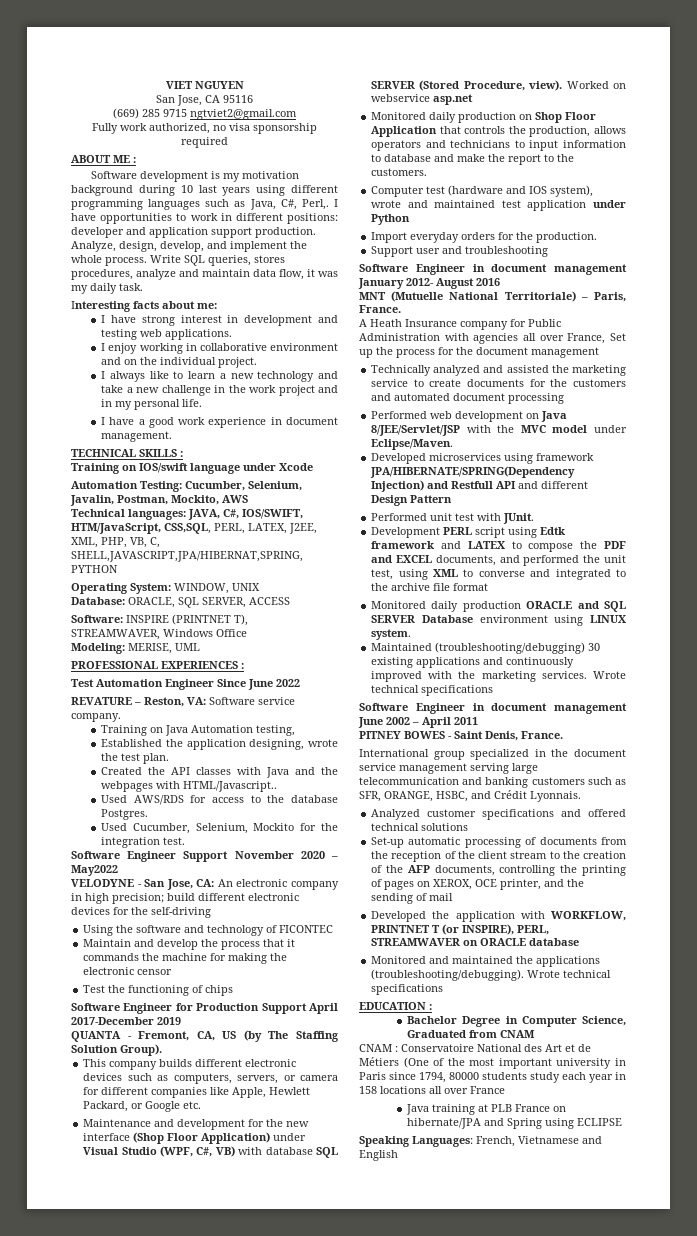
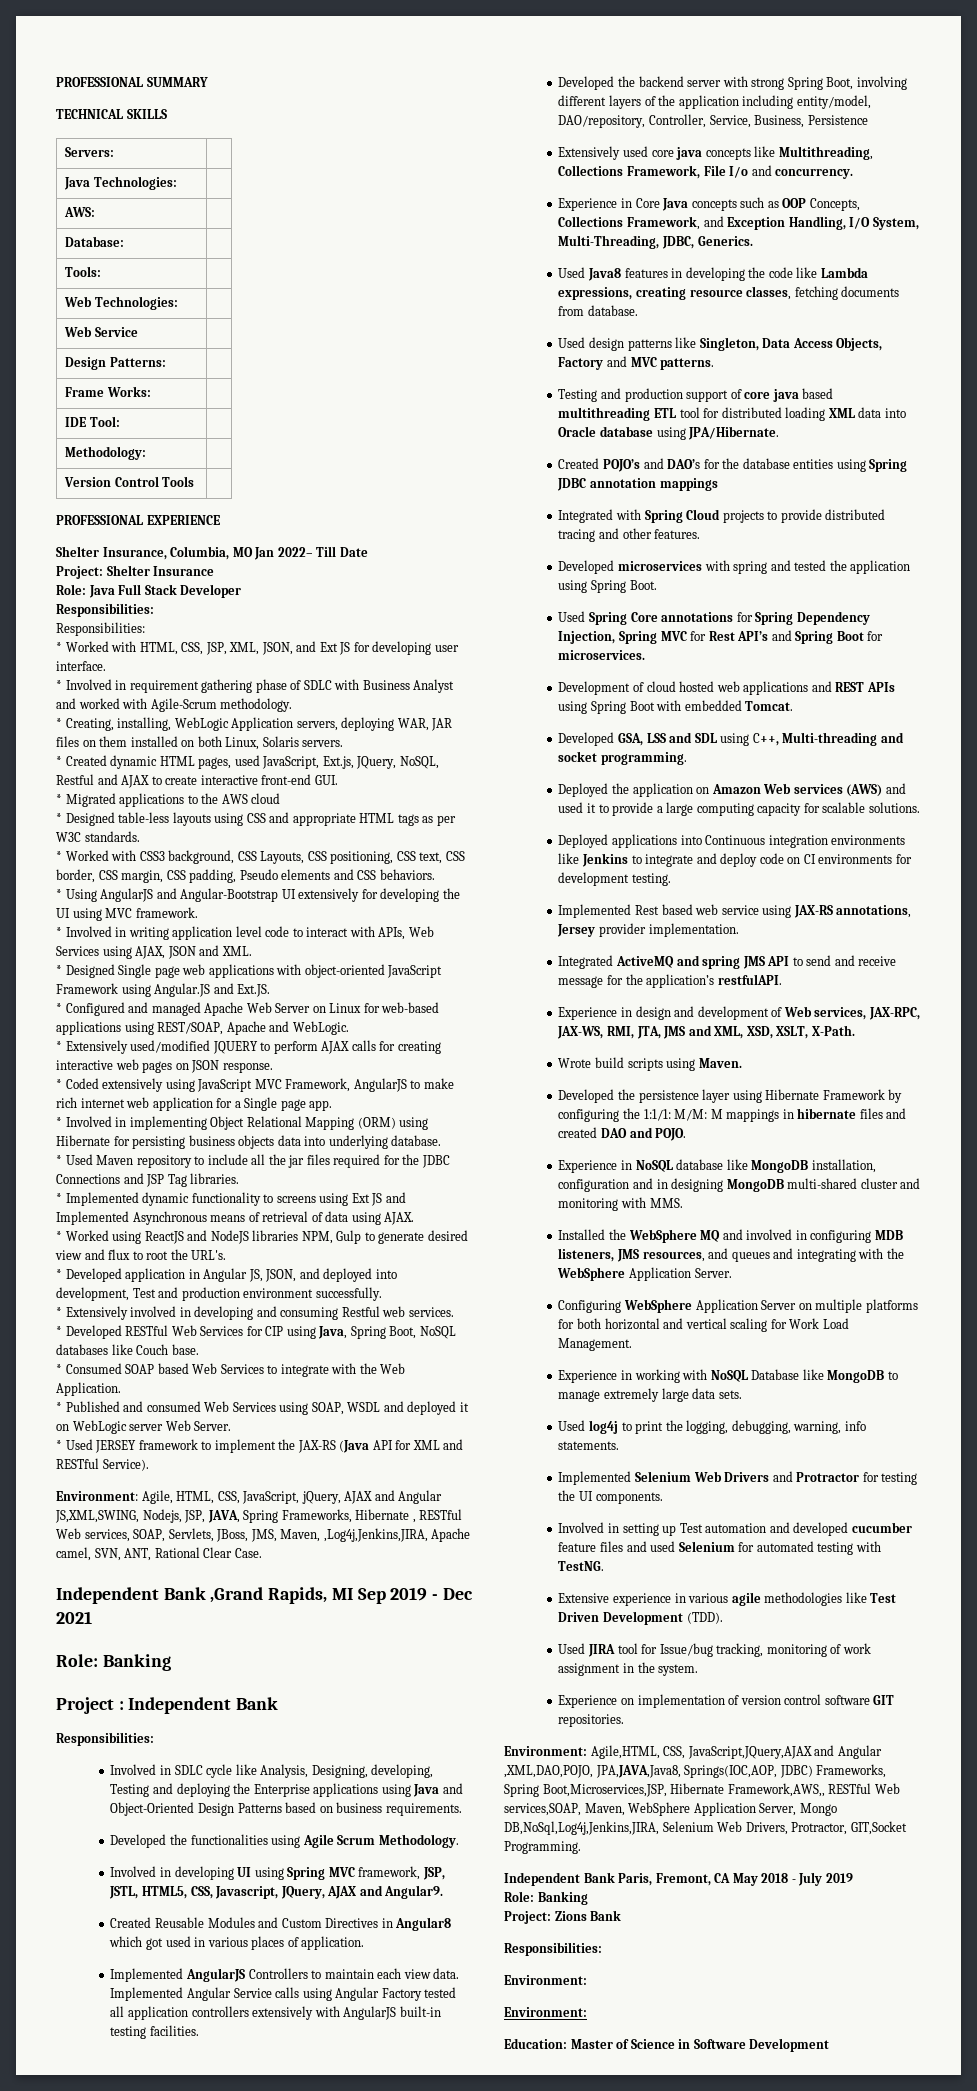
[165,81,244,89] [156,95,253,106] [113,108,297,120] [92,123,317,134] [181,137,228,148] [71,155,136,163] [91,171,300,182] [71,185,338,196] [71,199,338,210] [71,213,338,224] [71,227,316,238] [71,241,307,252] [71,255,285,266] [71,269,338,280] [71,283,143,294] [71,301,217,312] [101,315,338,326] [101,329,233,340] [101,343,338,354] [101,357,258,368] [101,371,338,382] [101,385,338,396] [101,399,203,410] [101,417,338,428] [101,431,173,442] [71,449,183,457] [71,463,313,474] [71,481,302,492] [70,495,248,506] [71,509,303,520] [71,523,317,534] [71,537,160,548] [71,551,303,562] [71,565,118,573] [71,583,260,594] [71,597,290,608] [71,614,248,626] [71,629,247,640] [71,643,200,654] [71,661,244,669] [71,679,300,690] [71,697,295,707] [71,713,121,722] [101,725,296,736] [101,739,338,750] [101,753,170,764] [101,767,338,778] [101,781,278,792] [101,795,338,805] [101,809,149,820] [101,823,338,834] [101,837,186,848] [71,851,338,862] [71,865,118,876] [71,879,339,890] [71,893,299,904] [71,907,211,918] [83,925,334,936] [83,939,296,950] [83,953,288,964] [83,967,173,975] [83,985,234,996] [71,1003,338,1014] [71,1017,181,1025] [71,1030,340,1042] [71,1044,162,1056] [83,1059,297,1070] [83,1073,339,1084] [83,1087,311,1098] [83,1101,202,1112] [83,1119,310,1130] [83,1132,307,1144] [83,1146,338,1158] [371,80,626,91] [371,94,474,105] [371,112,597,123] [371,126,626,137] [371,140,626,151] [371,154,575,165] [371,168,428,176] [371,185,594,197] [371,200,626,211] [371,214,411,225] [371,232,598,243] [371,246,549,257] [359,264,627,275] [358,278,500,289] [359,291,626,302] [359,305,401,313] [359,319,561,330] [359,333,626,344] [359,347,599,358] [371,365,626,376] [371,379,626,387] [371,393,565,404] [371,411,568,422] [371,425,627,436] [371,439,454,450] [371,453,595,464] [370,466,576,478] [371,480,589,492] [371,495,453,506] [371,513,535,524] [371,527,566,538] [371,541,626,552] [371,555,626,566] [371,569,626,580] [371,583,489,591] [371,601,626,612] [371,615,626,626] [371,629,412,640] [371,642,601,654] [371,657,575,668] [371,671,626,682] [371,685,494,696] [359,703,627,714] [358,717,478,728] [359,731,563,741] [359,749,626,760] [359,763,538,774] [359,777,626,788] [359,790,581,802] [371,809,626,820] [371,823,469,831] [371,837,627,848] [371,851,626,862] [371,865,626,876] [371,879,585,890] [371,893,454,904] [371,911,626,922] [371,924,550,935] [371,938,580,946] [371,956,601,967] [371,969,612,981] [371,984,444,995] [359,1002,432,1010] [407,1016,626,1027] [407,1030,536,1038] [359,1044,591,1052] [359,1057,626,1069] [359,1072,626,1083] [359,1086,505,1094] [406,1104,567,1115] [407,1118,623,1129] [359,1136,602,1147] [359,1150,398,1161] VIET NGUYEN // San Jose, CA 95116 // (669) 285 9715 ngtviet2@gmail.com // Fully work authorized, no visa sponsorship required // ABOUT ME : // Software development is my motivation background during 10 last years using different programming languages such as Java, C#, Perl,. I have opportunities to work in different positions: developer and application support production. Analyze, design, develop, and implement the whole process. Write SQL queries, stores procedures, analyze and maintain data flow, it was my daily task. // Interesting facts about me: // I have strong interest in development and testing web applications. // I enjoy working in collaborative environment and on the individual project. // I always like to learn a new technology and take a new challenge in the work project and in my personal life. // I have a good work experience in document management. // TECHNICAL SKILLS : // Training on IOS/swift language under Xcode // Automation Testing: Cucumber, Selenium, Javalin, Postman, Mockito, AWS // Technical languages: JAVA, C#, IOS/SWIFT, HTM/JavaScript, CSS,SQL, PERL, LATEX, J2EE, XML, PHP, VB, C, SHELL,JAVASCRIPT,JPA/HIBERNAT,SPRING, PYTHON // Operating System: WINDOW, UNIX // Database: ORACLE, SQL SERVER, ACCESS // Software: INSPIRE (PRINTNET T), STREAMWAVER, Windows Office // Modeling: MERISE, UML // PROFESSIONAL EXPERIENCES : // Test Automation Engineer Since June 2022 // REVATURE – Reston, VA: Software service company. // Training on Java Automation testing, // Established the application designing, wrote the test plan. // Created the API classes with Java and the webpages with HTML/Javascript.. // Used AWS/RDS for access to the database Postgres. // Used Cucumber, Selenium, Mockito for the integration test. // Software Engineer Support November 2020 – May2022 // VELODYNE - San Jose, CA: An electronic company in high precision; build different electronic devices for the self-driving // Using the software and technology of FICONTEC // Maintain and develop the process that it commands the machine for making the electronic censor // Test the functioning of chips // Software Engineer for Production Support April 2017-December 2019 // QUANTA - Fremont, CA, US (by The Staffing Solution Group). // This company builds different electronic devices such as computers, servers, or camera for different companies like Apple, Hewlett Packard, or Google etc. // Maintenance and development for the new interface (Shop Floor Application) under Visual Studio (WPF, C#, VB) with database SQL SERVER (Stored Procedure, view). Worked on webservice asp.net // Monitored daily production on Shop Floor Application that controls the production, allows operators and technicians to input information to database and make the report to the customers. // Computer test (hardware and IOS system), wrote and maintained test application under Python // Import everyday orders for the production. // Support user and troubleshooting // Software Engineer in document management January 2012- August 2016 // MNT (Mutuelle National Territoriale) – Paris, France. // A Heath Insurance company for Public Administration with agencies all over France, Set up the process for the document management // Technically analyzed and assisted the marketing service to create documents for the customers and automated document processing // Performed web development on Java 8/JEE/Servlet/JSP with the MVC model under Eclipse/Maven. // Developed microservices using framework JPA/HIBERNATE/SPRING(Dependency Injection) and Restfull API and different Design Pattern // Performed unit test with JUnit. // Development PERL script using Edtk framework and LATEX to compose the PDF and EXCEL documents, and performed the unit test, using XML to converse and integrated to the archive file format // Monitored daily production ORACLE and SQL SERVER Database environment using LINUX system. // Maintained (troubleshooting/debugging) 30 existing applications and continuously improved with the marketing services. Wrote technical specifications // Software Engineer in document management June 2002 – April 2011 // PITNEY BOWES - Saint Denis, France. // International group specialized in the document service management serving large telecommunication and banking customers such as SFR, ORANGE, HSBC, and Crédit Lyonnais. // Analyzed customer specifications and offered technical solutions // Set-up automatic processing of documents from the reception of the client stream to the creation of the AFP documents, controlling the printing of pages on XEROX, OCE printer, and the sending of mail // Developed the application with WORKFLOW, PRINTNET T (or INSPIRE), PERL, STREAMWAVER on ORACLE database // Monitored and maintained the applications (troubleshooting/debugging). Wrote technical specifications // EDUCATION : // Bachelor Degree in Computer Science, Graduated from CNAM // CNAM : Conservatoire National des Art et de Métiers (One of the most important university in Paris since 1794, 80000 students study each year in 158 locations all over France // Java training at PLB France on hibernate/JPA and Spring using ECLIPSE // Speaking Languages: French, Vietnamese and English -> [56,77,208,87] [56,109,167,119] [65,147,115,157] [64,176,177,190] [64,207,96,217] [65,236,125,247] [65,266,102,277] [64,296,178,310] [64,326,138,337] [65,357,166,370] [65,386,151,397] [65,416,120,427] [65,446,147,460] [64,476,195,487] [56,515,220,525] [56,546,368,560] [56,565,215,579] [56,584,242,598] [56,603,154,617] [56,622,145,636] [56,641,459,655] [56,661,106,671] [56,679,455,693] [56,698,293,712] [56,717,453,731] [56,736,344,750] [56,755,439,769] [56,774,338,788] [56,793,281,807] [56,812,456,826] [56,831,140,842] [56,850,465,864] [56,869,435,883] [56,888,460,902] [56,907,198,921] [56,926,434,940] [56,945,252,959] [56,964,443,978] [56,983,271,997] [56,1002,440,1016] [56,1021,349,1035] [56,1040,441,1054] [56,1059,273,1073] [56,1078,454,1092] [56,1097,333,1111] [56,1116,429,1130] [56,1135,442,1149] [56,1154,450,1168] [56,1173,240,1187] [56,1192,406,1206] [56,1211,415,1225] [56,1230,468,1244] [55,1249,227,1260] [56,1268,397,1282] [56,1287,382,1301] [56,1306,454,1320] [56,1325,456,1339] [56,1344,199,1355] [56,1363,406,1377] [56,1382,121,1396] [56,1401,469,1415] [56,1420,232,1434] [56,1439,464,1453] [56,1458,149,1471] [56,1490,443,1504] [55,1509,463,1523] [56,1528,471,1542] [56,1547,262,1561] [56,1587,473,1604] [56,1611,92,1624] [56,1654,171,1671] [56,1697,279,1714] [56,1732,154,1746] [110,1764,434,1778] [110,1783,463,1797] [110,1802,462,1816] [110,1834,459,1848] [110,1866,445,1880] [109,1885,444,1899] [110,1917,452,1931] [109,1936,365,1950] [110,1968,460,1982] [110,1987,457,2001] [110,2006,441,2020] [110,2025,199,2039] [558,76,907,90] [558,95,871,109] [558,114,868,128] [558,146,873,160] [558,165,854,179] [558,197,860,211] [558,216,919,230] [558,235,753,249] [558,267,868,281] [558,286,900,300] [558,305,638,316] [558,337,883,351] [558,356,715,370] [558,388,834,402] [558,407,906,421] [558,426,780,440] [558,458,908,472] [557,478,718,491] [558,509,886,523] [558,528,701,542] [558,560,911,574] [558,580,657,593] [558,611,870,625] [558,630,884,644] [558,650,646,660] [558,681,895,695] [558,700,794,714] [558,732,904,746] [558,751,687,765] [558,783,906,797] [558,802,920,816] [558,834,906,848] [558,853,912,867] [558,872,671,886] [558,904,912,918] [557,923,739,937] [558,955,897,969] [558,974,782,988] [558,1006,920,1020] [557,1025,855,1039] [558,1057,742,1071] [558,1089,903,1103] [558,1108,907,1122] [558,1127,687,1141] [558,1159,876,1173] [558,1178,921,1192] [558,1197,683,1211] [558,1229,903,1243] [558,1248,904,1262] [557,1267,732,1281] [558,1299,918,1313] [558,1318,849,1332] [558,1338,633,1351] [558,1369,898,1383] [558,1388,742,1402] [558,1420,866,1434] [558,1441,620,1450] [558,1471,918,1485] [558,1490,663,1504] [558,1522,912,1536] [558,1541,881,1555] [558,1561,605,1571] [558,1592,897,1606] [558,1611,723,1625] [558,1643,871,1657] [558,1662,699,1676] [558,1694,895,1708] [558,1714,625,1727] [504,1745,882,1759] [504,1764,887,1778] [504,1783,900,1797] [504,1802,837,1816] [504,1821,907,1835] [504,1841,581,1854] [504,1872,853,1886] [504,1891,588,1905] [504,1910,622,1924] [504,1942,602,1956] [504,1975,587,1985] [504,2007,587,2017] [504,2038,830,2052] PROFESSIONAL SUMMARY // TECHNICAL SKILLS // Servers: | // Java Technologies: | // AWS: | // Database: | // Tools: | // Web Technologies: | // Web Service | // Design Patterns: | // Frame Works: | // IDE Tool: | // Methodology: | // Version Control Tools | // PROFESSIONAL EXPERIENCE // Shelter Insurance, Columbia, MO Jan 2022– Till Date // Project: Shelter Insurance // Role: Java Full Stack Developer // Responsibilities: // Responsibilities: // * Worked with HTML, CSS, JSP, XML, JSON, and Ext JS for developing user interface. // * Involved in requirement gathering phase of SDLC with Business Analyst and worked with Agile-Scrum methodology. // * Creating, installing, WebLogic Application servers, deploying WAR, JAR files on them installed on both Linux, Solaris servers. // * Created dynamic HTML pages, used JavaScript, Ext.js, JQuery, NoSQL, Restful and AJAX to create interactive front-end GUI. // * Migrated applications to the AWS cloud // * Designed table-less layouts using CSS and appropriate HTML tags as per W3C standards. // * Worked with CSS3 background, CSS Layouts, CSS positioning, CSS text, CSS border, CSS margin, CSS padding, Pseudo elements and CSS behaviors. // * Using AngularJS and Angular-Bootstrap UI extensively for developing the UI using MVC framework. // * Involved in writing application level code to interact with APIs, Web Services using AJAX, JSON and XML. // * Designed Single page web applications with object-oriented JavaScript Framework using Angular.JS and Ext.JS. // * Configured and managed Apache Web Server on Linux for web-based applications using REST/SOAP, Apache and WebLogic. // * Extensively used/modified JQUERY to perform AJAX calls for creating interactive web pages on JSON response. // * Coded extensively using JavaScript MVC Framework, AngularJS to make rich internet web application for a Single page app. // * Involved in implementing Object Relational Mapping (ORM) using Hibernate for persisting business objects data into underlying database. // * Used Maven repository to include all the jar files required for the JDBC Connections and JSP Tag libraries. // * Implemented dynamic functionality to screens using Ext JS and Implemented Asynchronous means of retrieval of data using AJAX. // * Worked using ReactJS and NodeJS libraries NPM, Gulp to generate desired view and flux to root the URL's. // * Developed application in Angular JS, JSON, and deployed into development, Test and production environment successfully. // * Extensively involved in developing and consuming Restful web services. // * Developed RESTful Web Services for CIP using Java, Spring Boot, NoSQL databases like Couch base. // * Consumed SOAP based Web Services to integrate with the Web Application. // * Published and consumed Web Services using SOAP, WSDL and deployed it on WebLogic server Web Server. // * Used JERSEY framework to implement the JAX-RS (Java API for XML and RESTful Service). // Environment: Agile, HTML, CSS, JavaScript, jQuery, AJAX and Angular JS,XML,SWING, Nodejs, JSP, JAVA, Spring Frameworks, Hibernate , RESTful Web services, SOAP, Servlets, JBoss, JMS, Maven, ,Log4j,Jenkins,JIRA, Apache camel, SVN, ANT, Rational Clear Case. // Independent Bank ,Grand Rapids, MI Sep 2019 - Dec 2021 // Role: Banking // Project : Independent Bank // Responsibilities: // Involved in SDLC cycle like Analysis, Designing, developing, Testing and deploying the Enterprise applications using Java and Object-Oriented Design Patterns based on business requirements. // Developed the functionalities using Agile Scrum Methodology. // Involved in developing UI using Spring MVC framework, JSP, JSTL, HTML5, CSS, Javascript, JQuery, AJAX and Angular9. // Created Reusable Modules and Custom Directives in Angular8 which got used in various places of application. // Implemented AngularJS Controllers to maintain each view data. Implemented Angular Service calls using Angular Factory tested all application controllers extensively with AngularJS built-in testing facilities. // Developed the backend server with strong Spring Boot, involving different layers of the application including entity/model, DAO/repository, Controller, Service, Business, Persistence // Extensively used core java concepts like Multithreading, Collections Framework, File I/o and concurrency. // Experience in Core Java concepts such as OOP Concepts, Collections Framework, and Exception Handling, I/O System, Multi-Threading, JDBC, Generics. // Used Java8 features in developing the code like Lambda expressions, creating resource classes, fetching documents from database. // Used design patterns like Singleton, Data Access Objects, Factory and MVC patterns. // Testing and production support of core java based multithreading ETL tool for distributed loading XML data into Oracle database using JPA/Hibernate. // Created POJO’s and DAO’s for the database entities using Spring JDBC annotation mappings // Integrated with Spring Cloud projects to provide distributed tracing and other features. // Developed microservices with spring and tested the application using Spring Boot. // Used Spring Core annotations for Spring Dependency Injection, Spring MVC for Rest API’s and Spring Boot for microservices. // Development of cloud hosted web applications and REST APIs using Spring Boot with embedded Tomcat. // Developed GSA, LSS and SDL using C++, Multi-threading and socket programming. // Deployed the application on Amazon Web services (AWS) and used it to provide a large computing capacity for scalable solutions. // Deployed applications into Continuous integration environments like Jenkins to integrate and deploy code on CI environments for development testing. // Implemented Rest based web service using JAX-RS annotations, Jersey provider implementation. // Integrated ActiveMQ and spring JMS API to send and receive message for the application’s restfulAPI. // Experience in design and development of Web services, JAX-RPC, JAX-WS, RMI, JTA, JMS and XML, XSD, XSLT, X-Path. // Wrote build scripts using Maven. // Developed the persistence layer using Hibernate Framework by configuring the 1:1/1: M/M: M mappings in hibernate files and created DAO and POJO. // Experience in NoSQL database like MongoDB installation, configuration and in designing MongoDB multi-shared cluster and monitoring with MMS. // Installed the WebSphere MQ and involved in configuring MDB listeners, JMS resources, and queues and integrating with the WebSphere Application Server. // Configuring WebSphere Application Server on multiple platforms for both horizontal and vertical scaling for Work Load Management. // Experience in working with NoSQL Database like MongoDB to manage extremely large data sets. // Used log4j to print the logging, debugging, warning, info statements. // Implemented Selenium Web Drivers and Protractor for testing the UI components. // Involved in setting up Test automation and developed cucumber feature files and used Selenium for automated testing with TestNG. // Extensive experience in various agile methodologies like Test Driven Development (TDD). // Used JIRA tool for Issue/bug tracking, monitoring of work assignment in the system. // Experience on implementation of version control software GIT repositories. // Environment: Agile,HTML, CSS, JavaScript,JQuery,AJAX and Angular ,XML,DAO,POJO, JPA,JAVA,Java8, Springs(IOC,AOP, JDBC) Frameworks, Spring Boot,Microservices,JSP, Hibernate Framework,AWS,, RESTful Web services,SOAP, Maven, WebSphere Application Server, Mongo DB,NoSql,Log4j,Jenkins,JIRA, Selenium Web Drivers, Protractor, GIT,Socket Programming. // Independent Bank Paris, Fremont, CA May 2018 - July 2019 // Role: Banking // Project: Zions Bank // Responsibilities: // Environment: // Environment: // Education: Master of Science in Software Development

